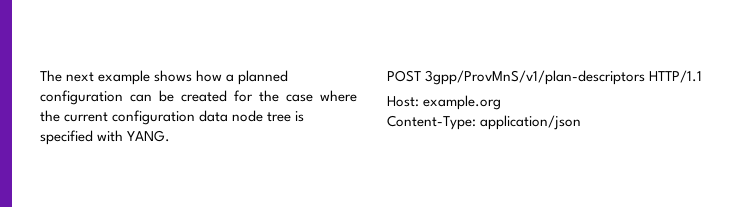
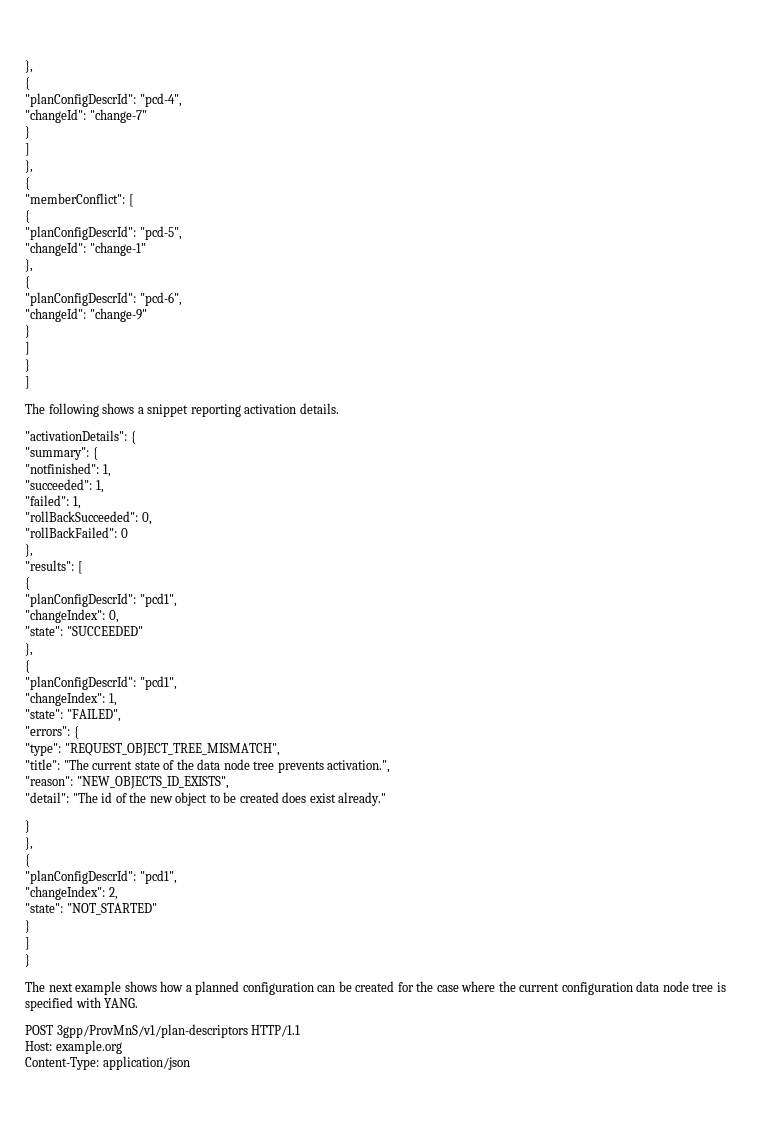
(40, 76) none -> [25,60,33,73] [25,77,30,90] [25,93,182,107] [25,109,147,123] [25,126,30,139] [25,143,30,156] [25,160,33,173] [25,177,30,190] [25,193,134,207] [25,210,30,223] [25,226,182,240] [25,242,146,256] [25,259,33,272] [25,276,30,289] [25,292,182,306] [25,308,147,322] [25,325,30,338] [25,342,30,355] [25,359,30,372] [25,376,30,389] [25,403,339,417] [25,430,136,444] [25,447,98,460] [25,463,111,477] [25,479,104,493] [25,495,81,509] [25,511,152,525] [25,527,128,538] [25,544,33,557] [25,560,83,574] [25,577,30,590] [25,593,177,607] [25,609,119,623] [25,626,143,636] [25,643,33,656] [25,660,30,673] [25,676,177,690] [25,692,117,706] [25,709,121,722] [25,726,79,739] [25,743,280,756] [25,759,391,773] [25,776,229,789] [25,792,387,806] [25,820,30,833] [25,837,33,850] [25,854,30,867] [25,870,177,884] [25,886,118,900] [25,903,157,915] [25,920,30,933] [25,937,30,950] [25,954,30,967] }, // { // "planConfigDescrId": "pcd-4", // "changeId": "change-7" // } // ] // }, // { // "memberConflict": [ // { // "planConfigDescrId": "pcd-5", // "changeId": "change-1" // }, // { // "planConfigDescrId": "pcd-6", // "changeId": "change-9" // } // ] // } // ] // The following shows a snippet reporting activation details. // "activationDetails": { // "summary": { // "notfinished": 1, // "succeeded": 1, // "failed": 1, // "rollBackSucceeded": 0, // "rollBackFailed": 0 // }, // "results": [ // { // "planConfigDescrId": "pcd1", // "changeIndex": 0, // "state": "SUCCEEDED" // }, // { // "planConfigDescrId": "pcd1", // "changeIndex": 1, // "state": "FAILED", // "errors": { // "type": "REQUEST_OBJECT_TREE_MISMATCH", // "title": "The current state of the data node tree prevents activation.", // "reason": "NEW_OBJECTS_ID_EXISTS", // "detail": "The id of the new object to be created does exist already." // } // }, // { // "planConfigDescrId": "pcd1", // "changeIndex": 2, // "state": "NOT_STARTED" // } // ] // } //

